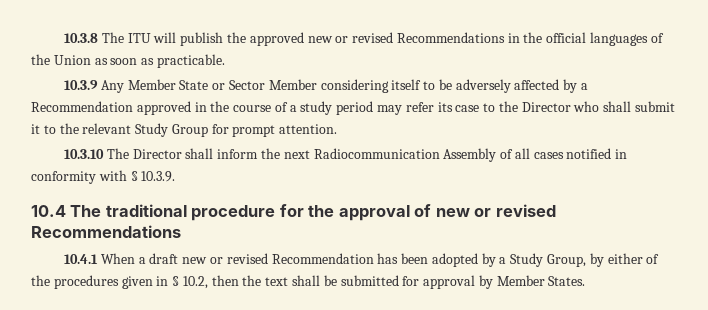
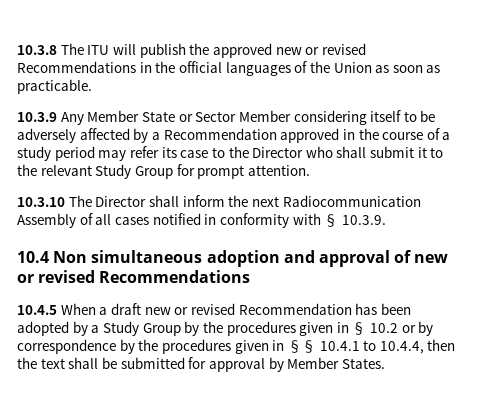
[70,204,335,221] The traditional procedure for the -> [53,250,315,267] Non simultaneous adoption and
[64,254,99,264] 10.4.1 -> [17,305,57,315] 10.4.5
[547,253,660,267] Group, by either of -> [142,321,200,336] Group by
[182,276,208,289] 10.2, -> [370,321,434,336] [17,339,424,354] 10.2 or by correspondence by the procedures given in §§ 10.4.1 to 10.4.4,

